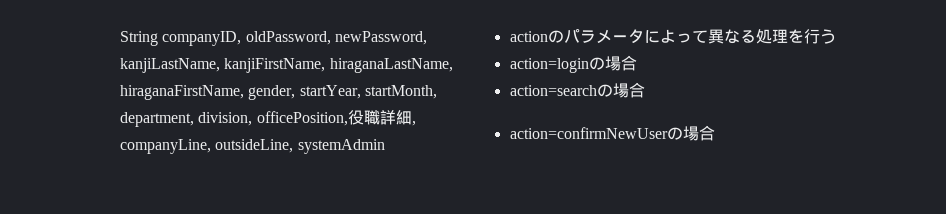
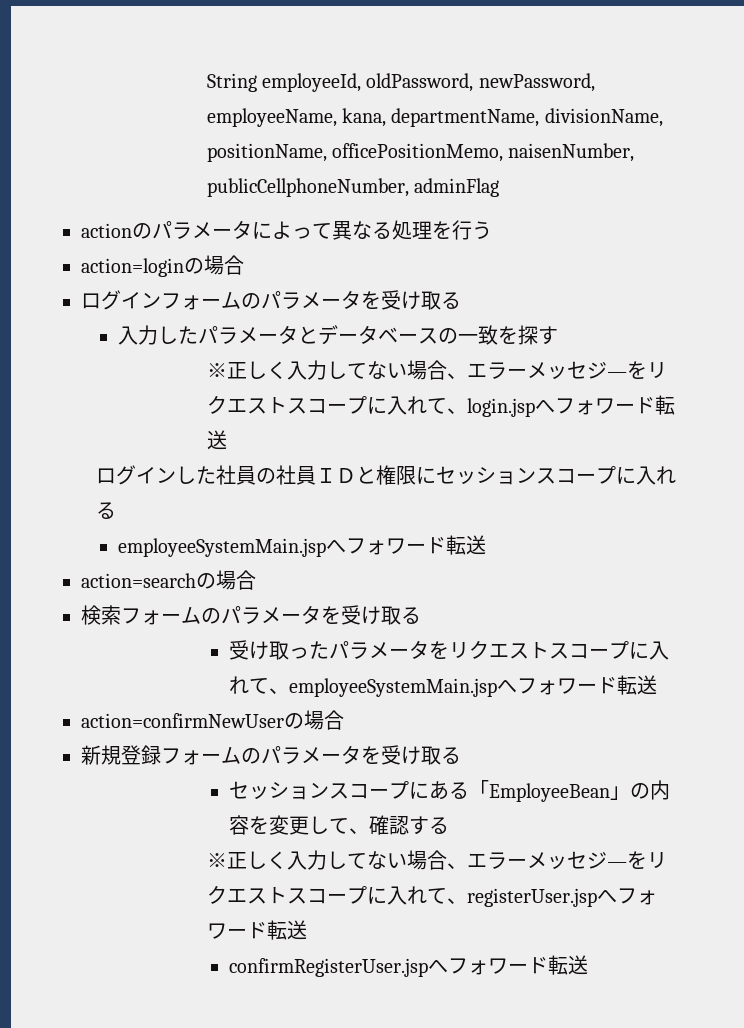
[162,31,242,46] companyID, -> [261,73,361,92] employeeId,
[120,58,453,73] [120,85,438,100] [120,110,416,127] [120,139,385,154] kanjiLastName, kanjiFirstName, hiraganaLastName, hiraganaFirstName, gender, startYear, startMonth, department, division, officePosition,役職詳細, companyLine, outsideLine, systemAdmin -> [206,108,663,127] [206,143,635,162] [206,178,499,197] employeeName, kana, departmentName, divisionName, positionName, officePositionMemo, naisenNumber, publicCellphoneNumber, adminFlag
[509,82,645,98] [509,125,715,141] action=searchの場合 // action=confirmNewUserの場合 -> [81,290,461,310] [117,325,558,345] [206,360,667,380] [206,395,675,417] [206,430,227,450] [95,465,676,485] [95,502,116,519] [117,535,486,557] [81,570,256,590] [81,605,421,625] [228,640,669,660] [228,675,657,697] [81,710,344,730] [81,745,461,765] [228,780,670,802] [228,815,449,835] [206,850,667,870] [206,885,657,907] [206,920,307,940] [228,955,588,977] ログインフォームのパラメータを受け取る // 入力したパラメータとデータベースの一致を探す // ※正しく入力してない場合、エラーメッセジ―をリクエストスコープに入れて、login.jspへフォワード転送 // ログインした社員の社員ＩＤと権限にセッションスコープに入れる // employeeSystemMain.jspへフォワード転送 // action=searchの場合 // 検索フォームのパラメータを受け取る // 受け取ったパラメータをリクエストスコープに入れて、employeeSystemMain.jspへフォワード転送 // action=confirmNewUserの場合 // 新規登録フォームのパラメータを受け取る // セッションスコープにある「EmployeeBean」の内容を変更して、確認する // ※正しく入力してない場合、エラーメッセジ―をリクエストスコープに入れて、registerUser.jspへフォワード転送 // confirmRegisterUser.jspへフォワード転送

